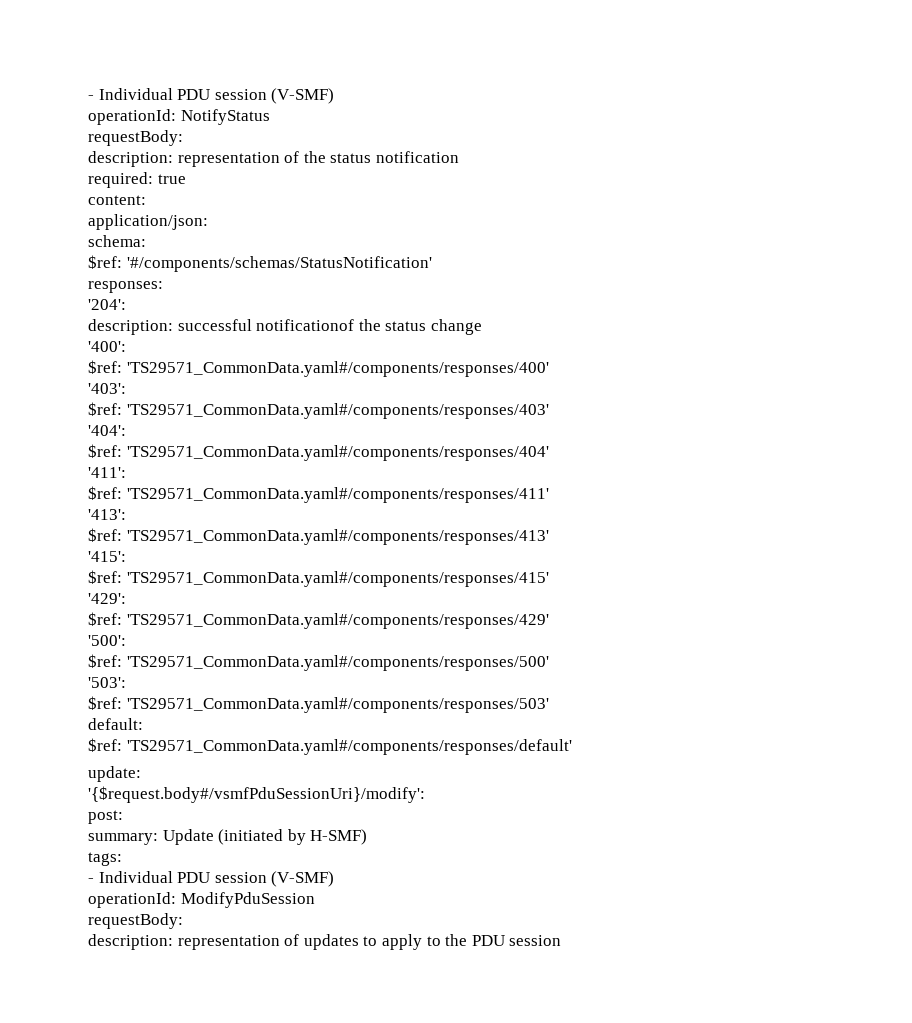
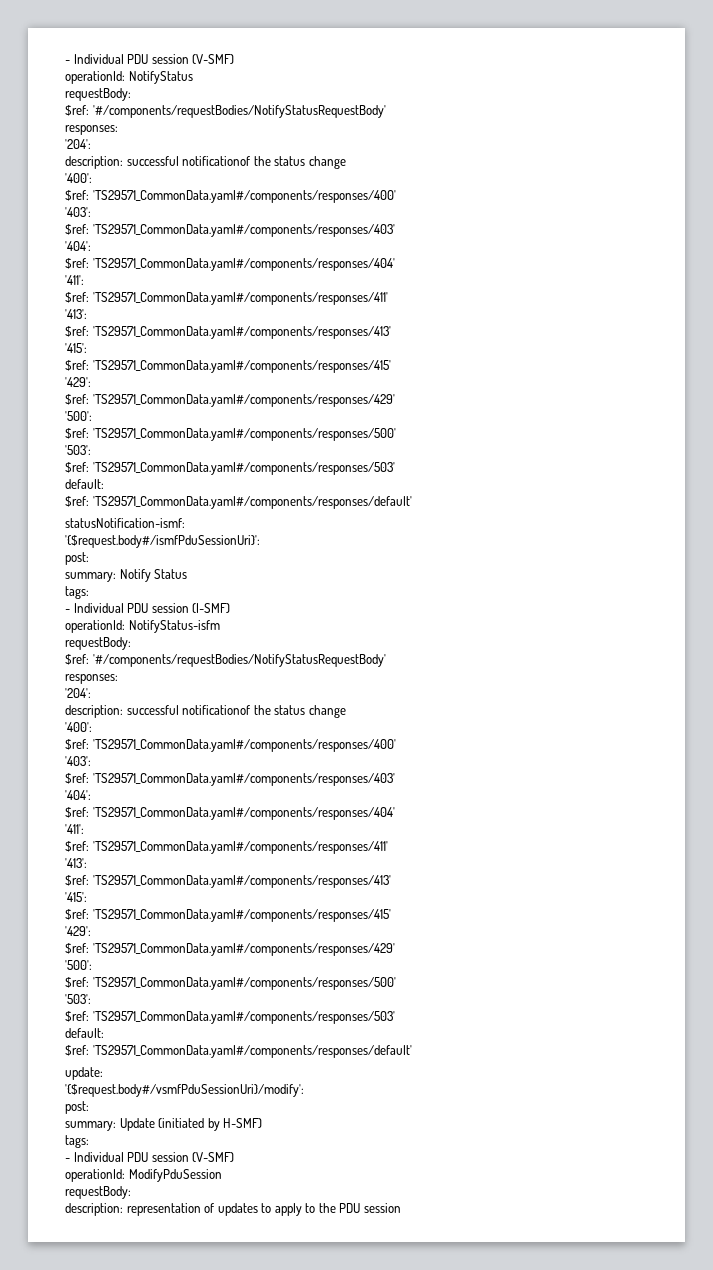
[88,151,459,167] [88,172,186,188] [88,195,146,205] [88,214,208,230] [88,235,146,247] [88,255,432,272] description: representation of the status notification // required: true // content: // application/json: // schema: // $ref: '#/components/schemas/StatusNotification' -> [65,105,386,118] [65,125,118,135] [65,139,91,149] [65,156,346,169] [65,173,92,183] [65,190,396,203] [65,207,91,217] [65,224,395,237] [65,241,91,251] [65,258,395,271] [65,275,84,285] [65,292,388,305] [65,309,87,319] [65,326,391,339] [65,343,87,353] [65,360,391,373] [65,377,91,387] [65,394,395,407] [65,411,92,421] [65,428,396,441] [65,445,91,455] [65,462,395,475] [65,479,104,489] [65,496,412,509] [65,518,185,528] [65,535,260,548] [65,552,89,565] [65,569,188,582] [65,586,89,599] [65,603,231,613] [65,620,220,633] [65,637,131,650] [65,654,386,667] $ref: '#/components/requestBodies/NotifyStatusRequestBody' // responses: // '204': // description: successful notificationof the status change // '400': // $ref: 'TS29571_CommonData.yaml#/components/responses/400' // '403': // $ref: 'TS29571_CommonData.yaml#/components/responses/403' // '404': // $ref: 'TS29571_CommonData.yaml#/components/responses/404' // '411': // $ref: 'TS29571_CommonData.yaml#/components/responses/411' // '413': // $ref: 'TS29571_CommonData.yaml#/components/responses/413' // '415': // $ref: 'TS29571_CommonData.yaml#/components/responses/415' // '429': // $ref: 'TS29571_CommonData.yaml#/components/responses/429' // '500': // $ref: 'TS29571_CommonData.yaml#/components/responses/500' // '503': // $ref: 'TS29571_CommonData.yaml#/components/responses/503' // default: // $ref: 'TS29571_CommonData.yaml#/components/responses/default' // statusNotification-ismf: // '{$request.body#/ismfPduSessionUri}': // post: // summary: Notify Status // tags: // - Individual PDU session (I-SMF) // operationId: NotifyStatus-isfm // requestBody: // $ref: '#/components/requestBodies/NotifyStatusRequestBody'

